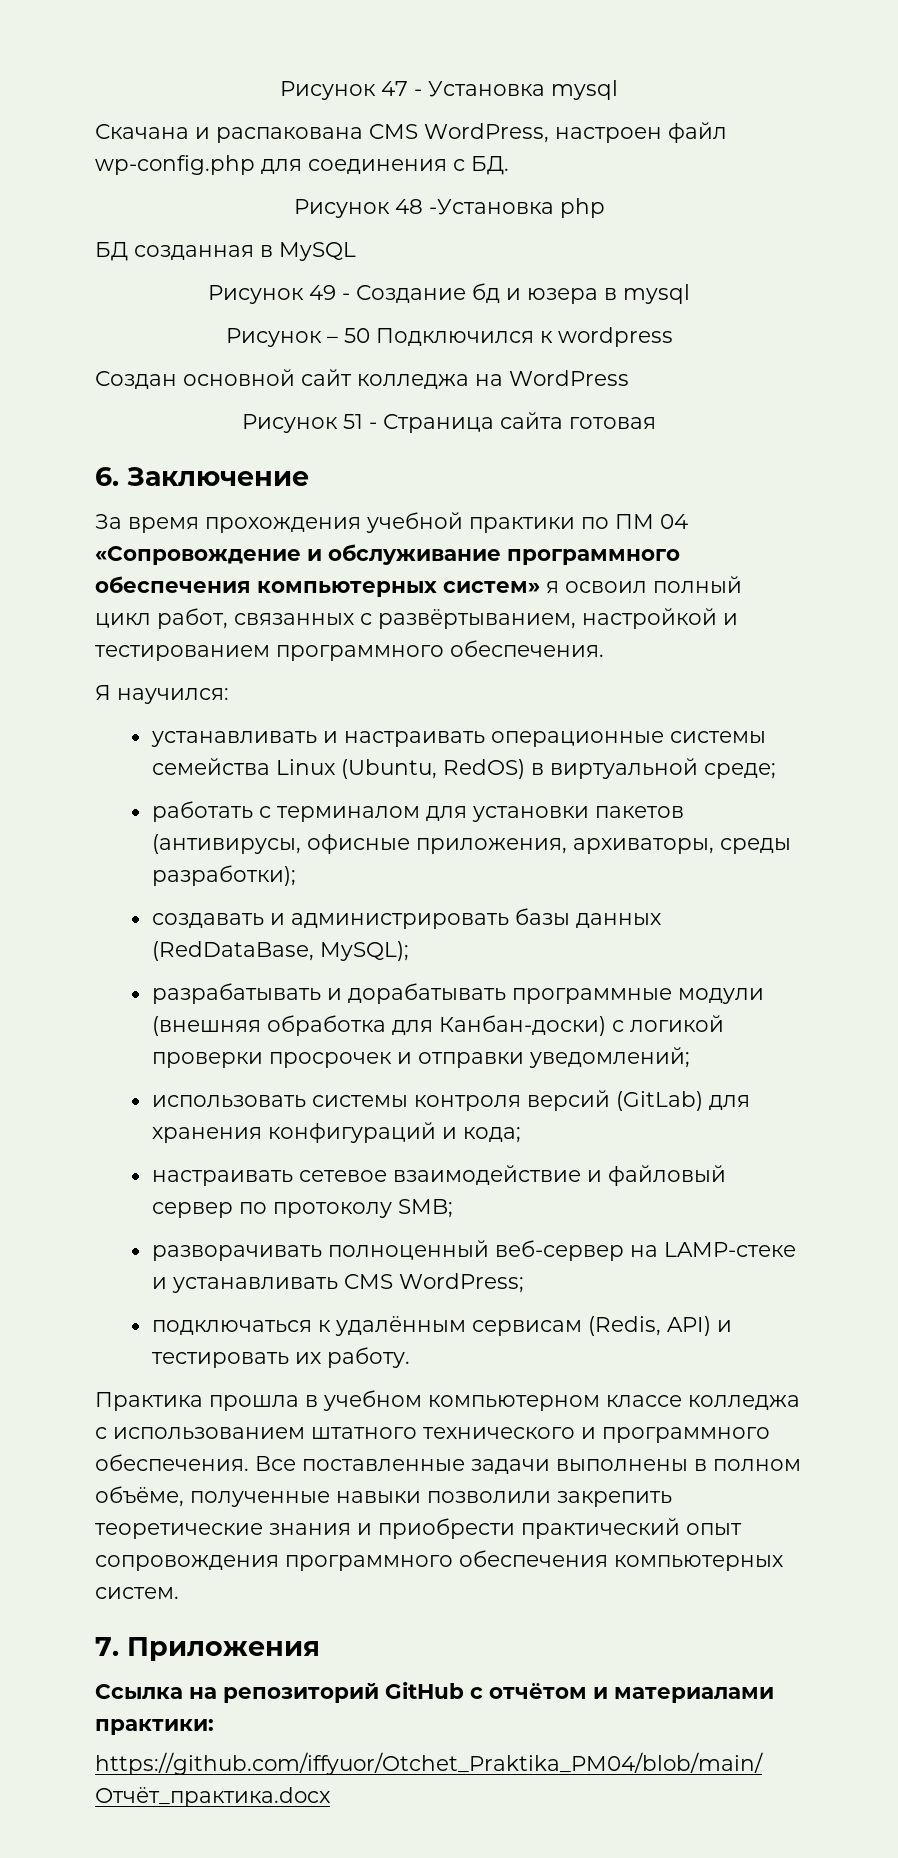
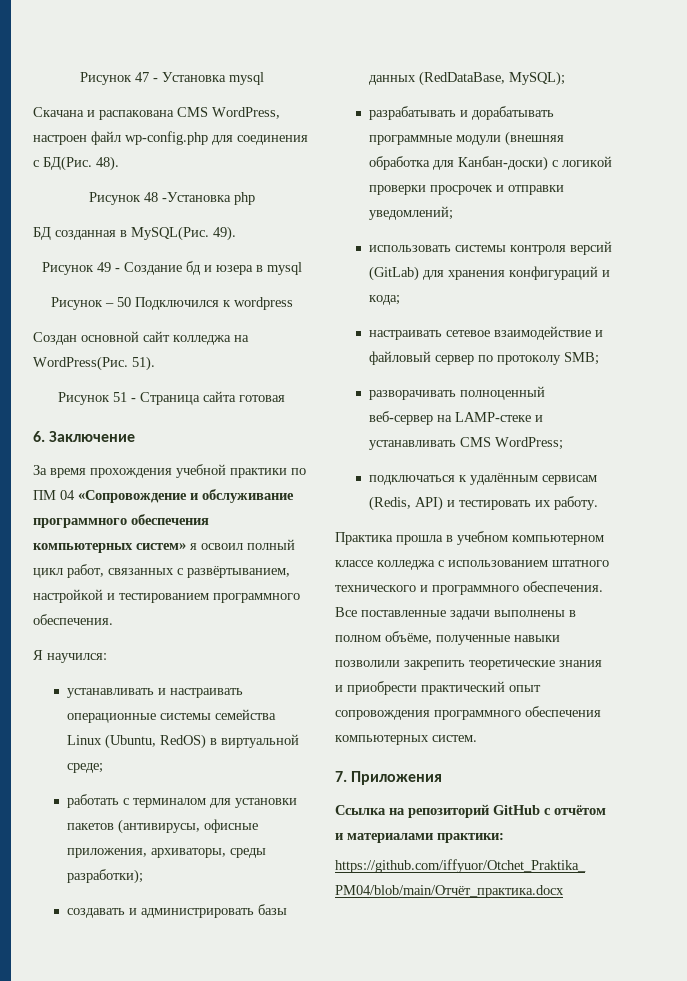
[471,156,509,175] БД. -> [43,156,119,171] БД(Рис. 48).
[279,242,356,261] MySQL -> [131,226,236,241] MySQL(Рис. 49).
[509,370,629,386] WordPress -> [33,356,155,371] WordPress(Рис. 51).

